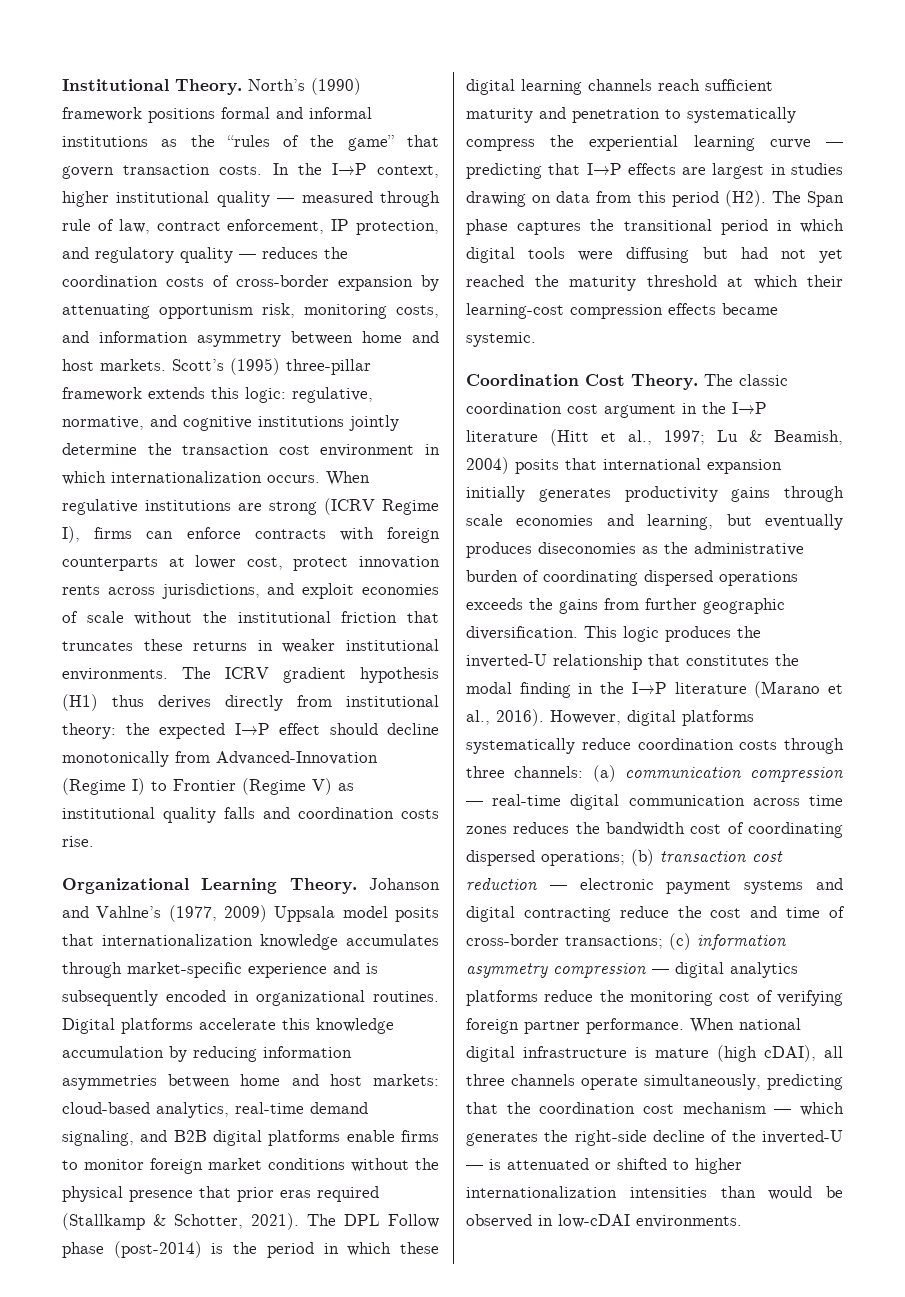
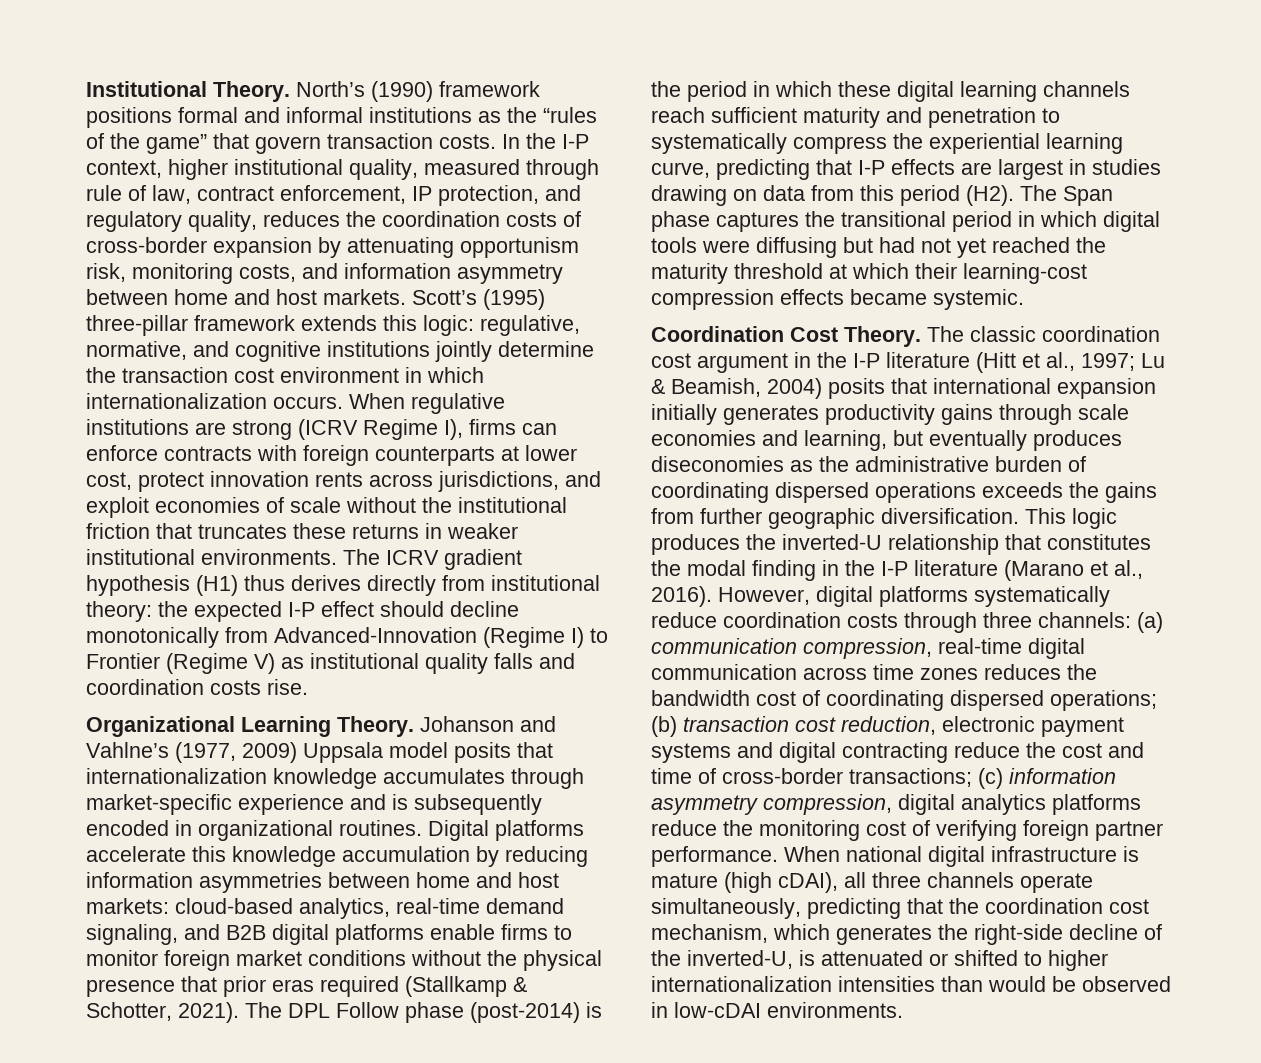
[331,163,367,175] I→P -> [562,134,589,149] I-P
[216,191,295,207] quality — -> [349,159,418,180] quality,
[180,247,256,263] quality — -> [188,211,257,232] quality,
[234,723,270,735] I→P -> [288,602,315,617] I-P
[769,139,843,149] [466,163,622,179] curve — predicting that I→P -> [651,159,885,180] curve, predicting that I-P
[732,402,767,414] I→P -> [853,353,880,368] I-P
[631,682,667,694] I→P -> [881,561,908,576] I-P
[750,767,843,782] [466,801,483,806] compression — -> [803,638,932,659] compression,
[466,878,567,890] reduction — -> [841,716,936,735] reduction,
[553,963,669,978] compression — -> [763,794,892,815] compression,
[682,1102,792,1114] mechanism — -> [651,924,768,943] mechanism,
[762,1130,843,1144] [466,1165,483,1170] inverted-U — -> [687,950,793,969] inverted-U,

